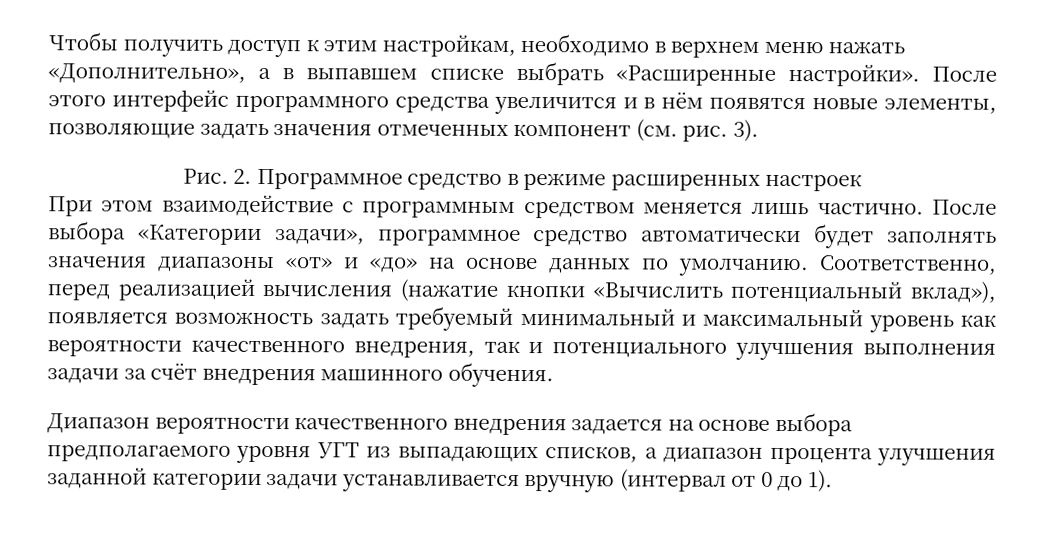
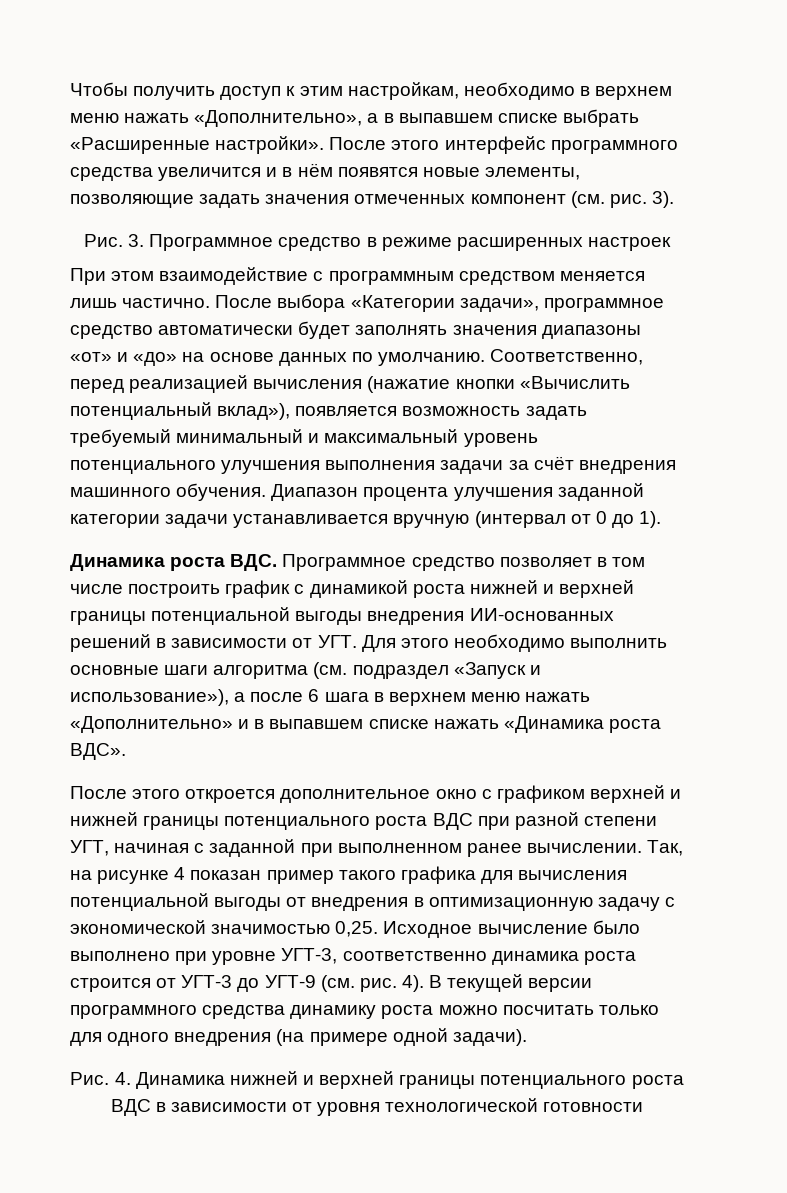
[233,168,253,184] 2. -> [128,234,145,247] 3.
[960,314,996,327] [47,339,544,358] как вероятности качественного внедрения, так и -> (538, 440) none
[47,412,853,437] [47,442,764,464] // Диапазон вероятности качественного внедрения задается на основе выбора предполагаемого уровня УГТ из выпадающих списков, а диапазон -> [271,484,359,501] Диапазон
(833, 481) none -> [70,554,645,571] [70,580,635,598] [70,607,614,625] [70,634,668,652] [70,662,541,679] [70,689,591,706] [70,716,661,733] [70,743,126,760] [70,785,682,803] [70,812,657,830] [70,839,684,857] [70,866,628,884] [70,893,675,911] [70,920,640,938] [70,948,636,965] [70,974,593,992] [70,1005,659,1019] [70,1028,527,1046] [70,1071,684,1089] [110,1098,644,1116] // Динамика роста ВДС. Программное средство позволяет в том числе построить график с динамикой роста нижней и верхней границы потенциальной выгоды внедрения ИИ-основанных решений в зависимости от УГТ. Для этого необходимо выполнить основные шаги алгоритма (см. подраздел «Запуск и использование»), а после 6 шага в верхнем меню нажать «Дополнительно» и в выпавшем списке нажать «Динамика роста ВДС». // После этого откроется дополнительное окно с графиком верхней и нижней границы потенциального роста ВДС при разной степени УГТ, начиная с заданной при выполненном ранее вычислении. Так, на рисунке 4 показан пример такого графика для вычисления потенциальной выгоды от внедрения в оптимизационную задачу с экономической значимостью 0,25. Исходное вычисление было выполнено при уровне УГТ-3, соответственно динамика роста строится от УГТ-3 до УГТ-9 (см. рис. 4). В текущей версии программного средства динамику роста можно посчитать только для одного внедрения (на примере одной задачи). // Рис. 4. Динамика нижней и верхней границы потенциального роста ВДС в зависимости от уровня технологической готовности

